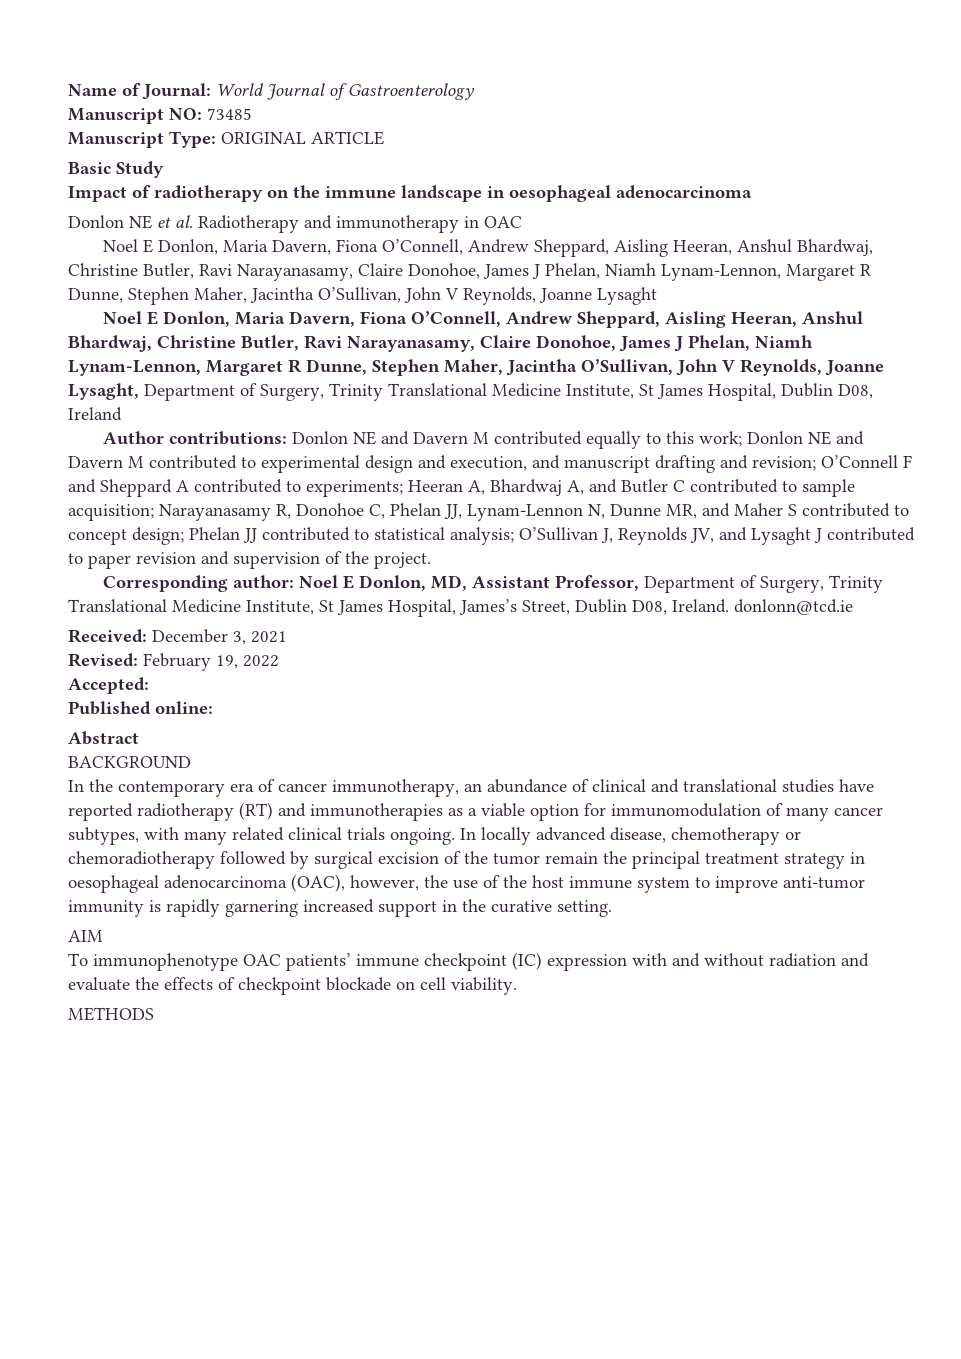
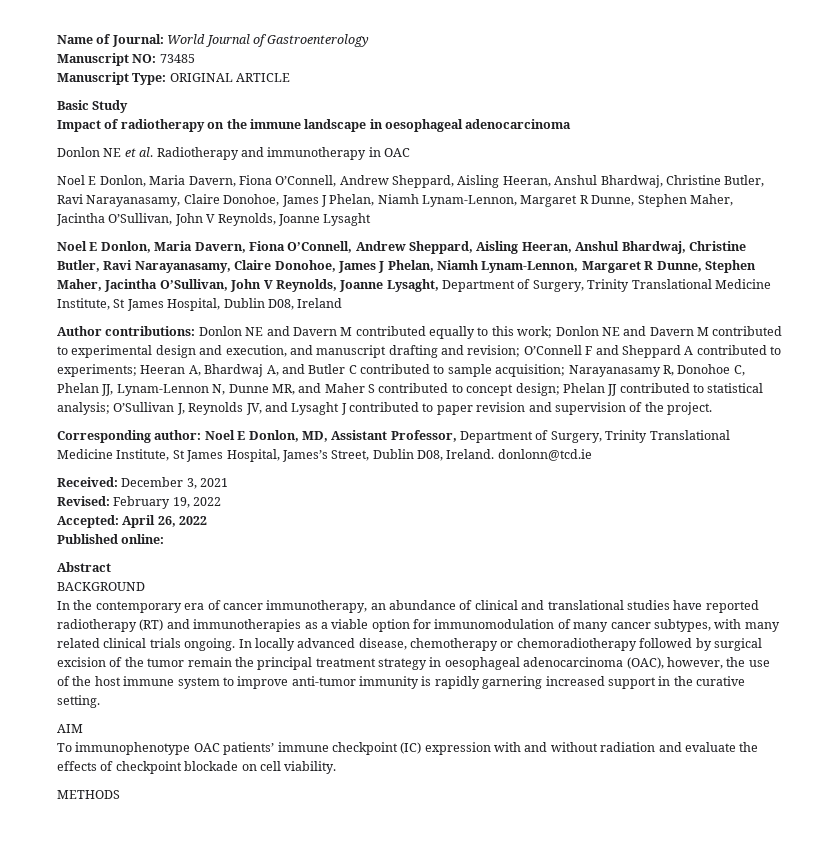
(149, 685) none -> [122,515,208,528] April 26, 2022

